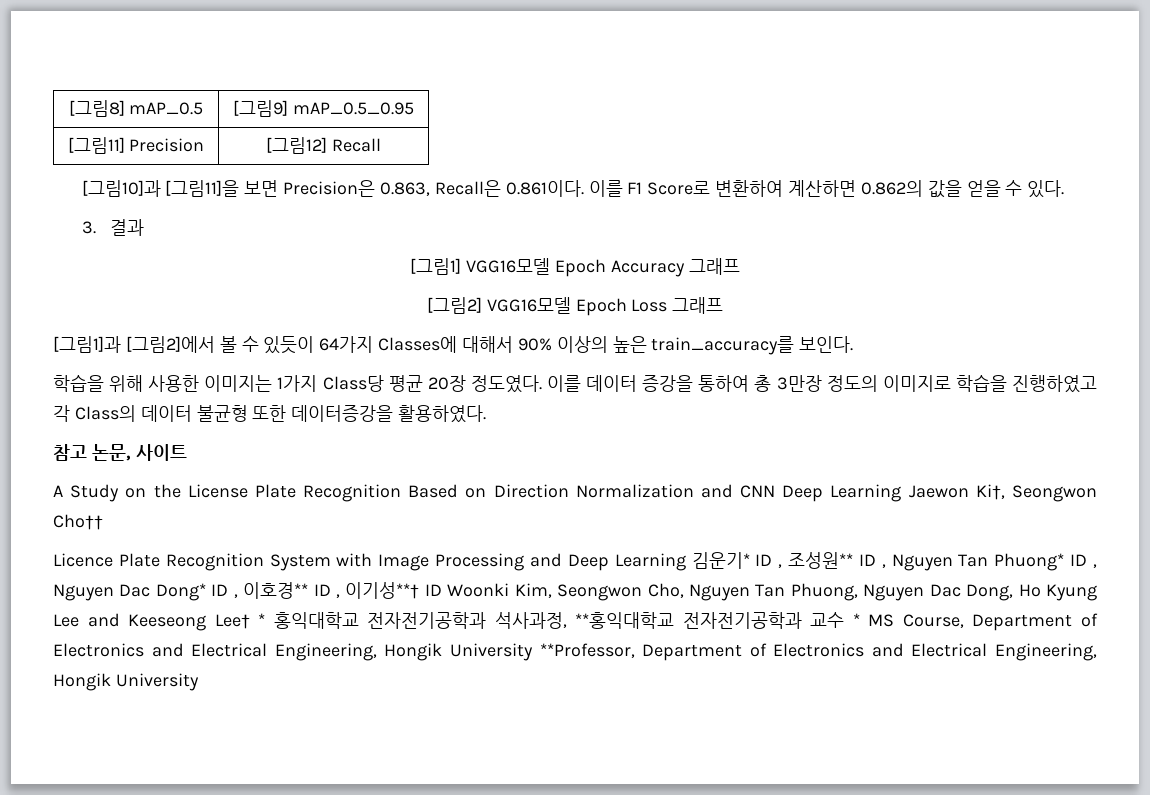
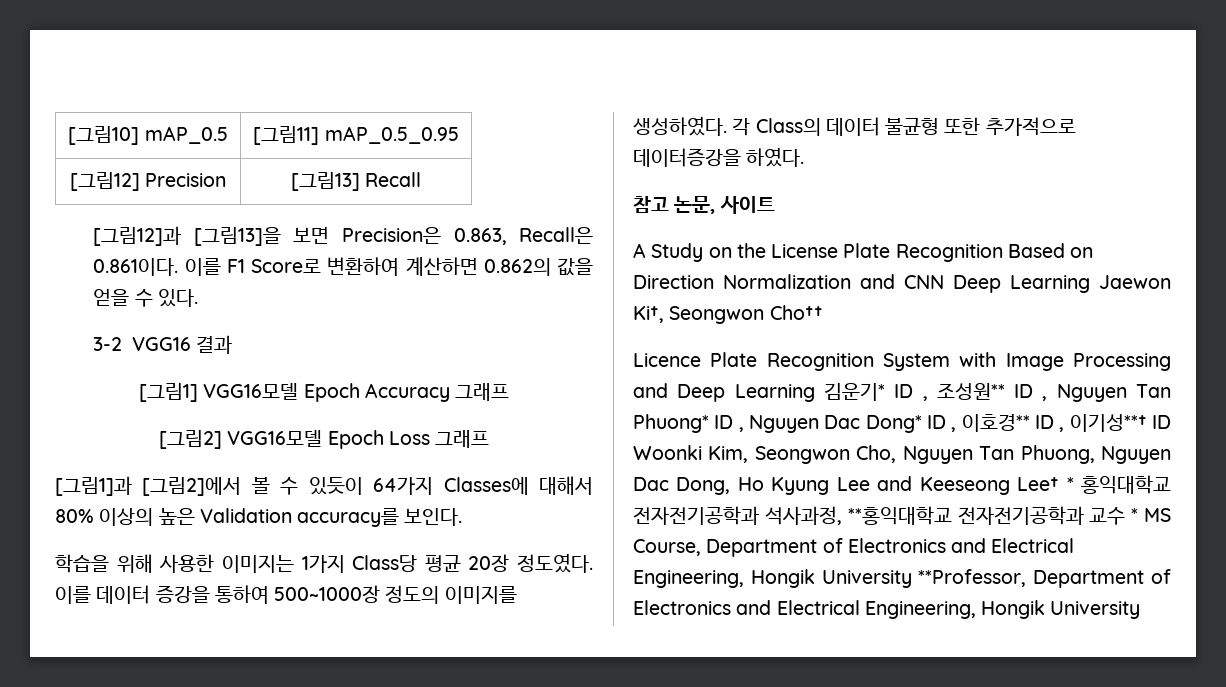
[68,100,125,117] [그림8] -> [68,126,140,145] [그림10]
[233,100,289,117] [그림9] -> [253,126,320,145] [그림11]
[67,137,125,154] [그림11] -> [69,172,140,191] [그림12]
[266,137,328,154] [그림12] -> [290,172,360,191] [그림13]
[81,180,240,197] [그림10]과 [그림11]을 -> [93,226,281,246] [그림12]과 [그림13]을
[81,221,96,234] 3. -> [93,337,192,351] 3-2 VGG16
[517,338,552,351] 90% -> [55,509,94,523] 80%
[651,336,795,355] train_accuracy를 -> [199,508,400,527] Validation accuracy를
[754,374,1097,393] 총 3만장 정도의 이미지로 학습을 진행하였고 -> [274,585,517,604] [633,116,727,136] 500~1000장 정도의 이미지를 생성하였다.
[291,405,487,423] 데이터증강을 활용하였다. -> [985,117,1076,136] [633,147,805,167] 추가적으로 데이터증강을 하였다.

